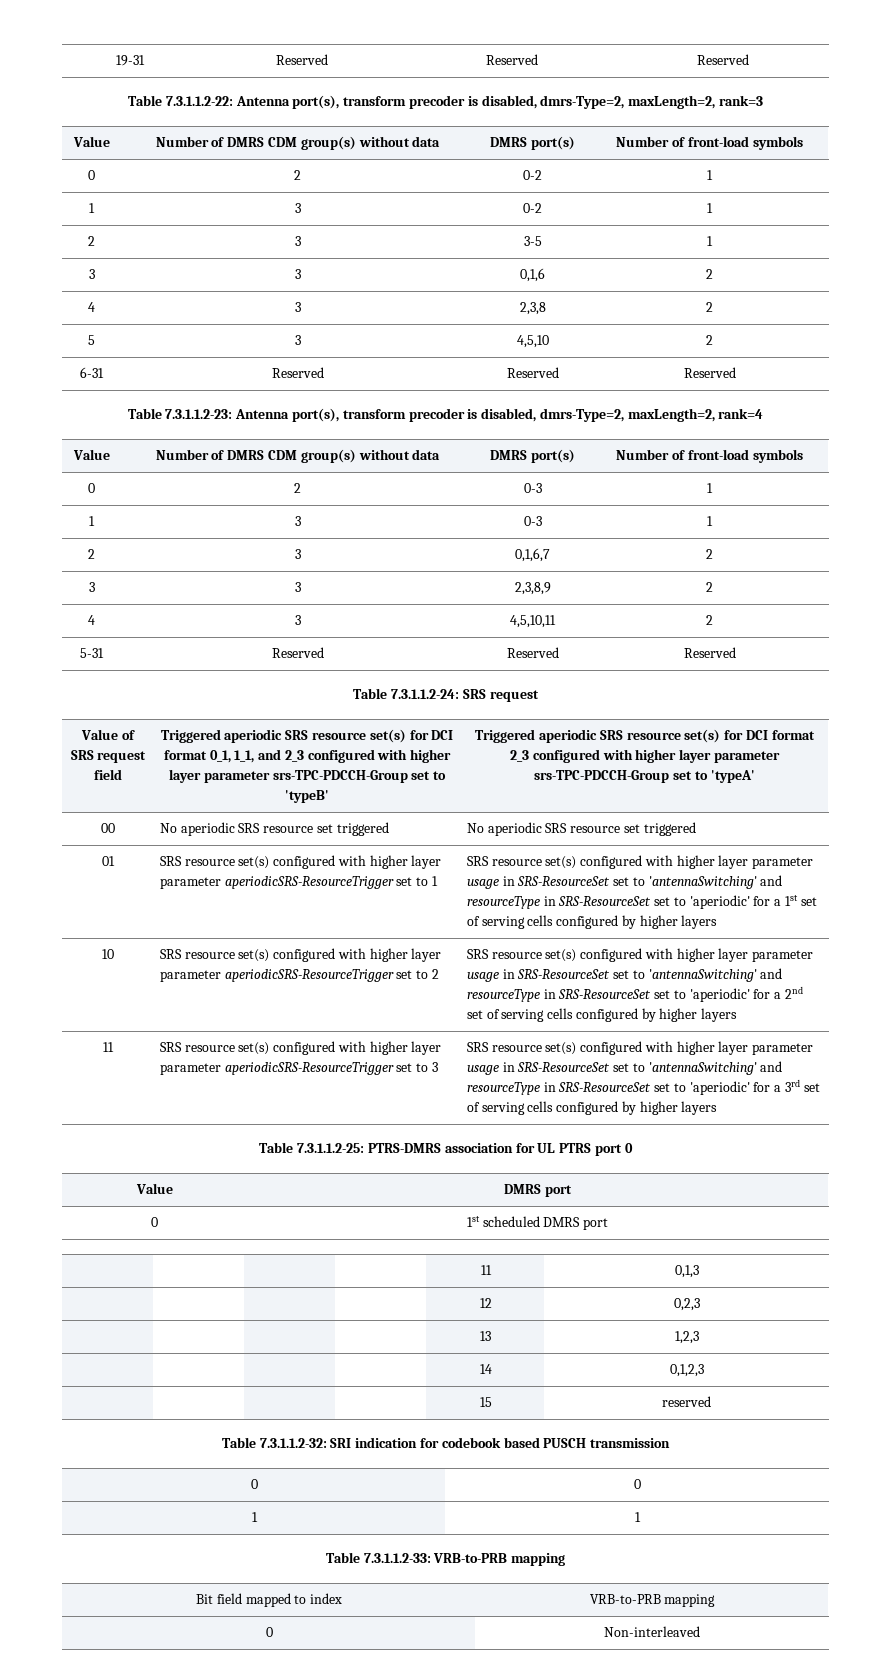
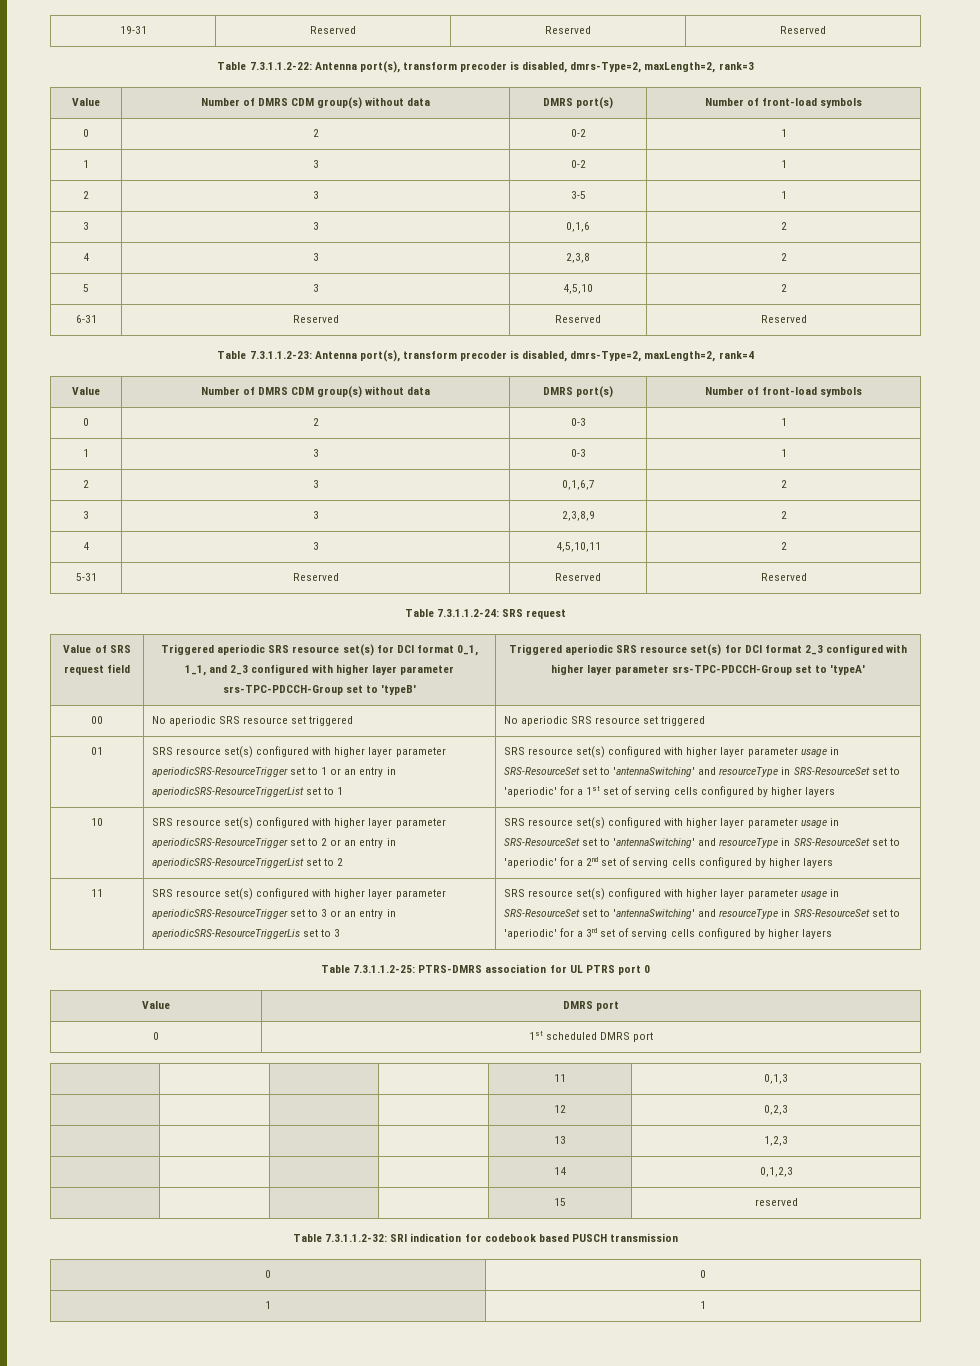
(438, 881) none -> [330,767,396,777] [151,787,344,797] or an entry in aperiodicSRS-ResourceTriggerList set to 1
(439, 974) none -> [330,838,396,848] [151,858,344,868] or an entry in aperiodicSRS-ResourceTriggerList set to 2
(438, 1067) none -> [330,909,396,919] [151,929,341,939] or an entry in aperiodicSRS-ResourceTriggerLis set to 3
[325,1552,566,1566] [195,1593,343,1607] [589,1594,716,1607] [265,1627,273,1637] [604,1626,700,1637] // Table 7.3.1.1.2-33: VRB-to-PRB mapping // Bit field mapped to index | VRB-to-PRB mapping // 0 | Non-interleaved -> (706, 1305) none

